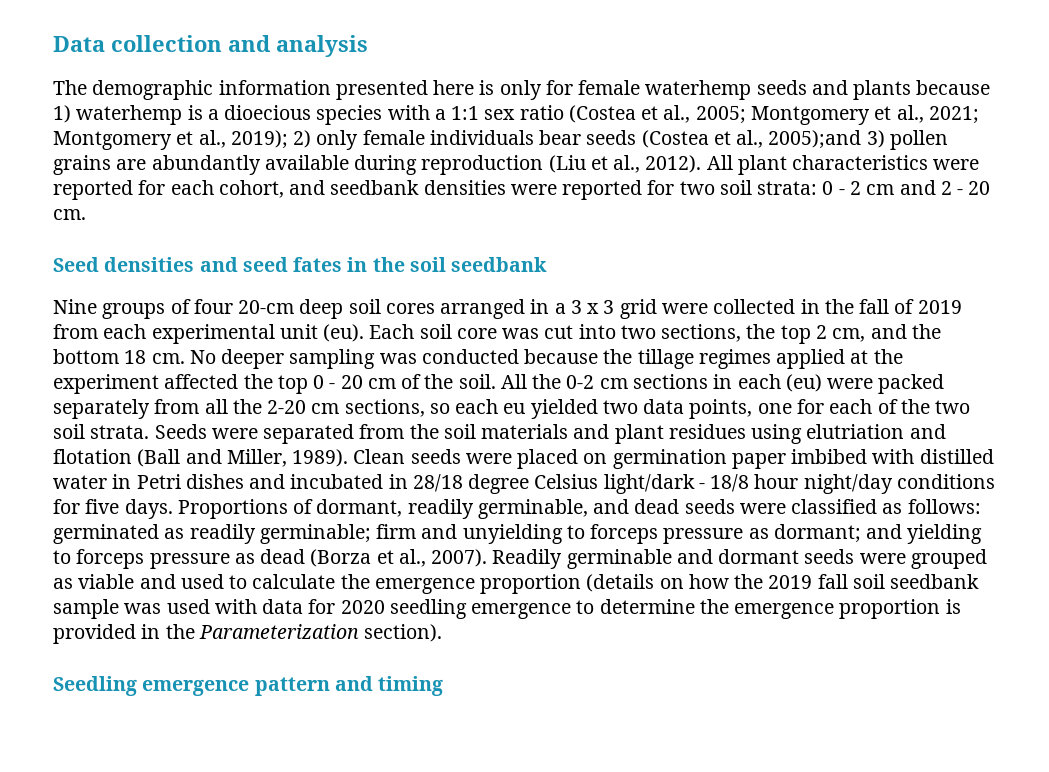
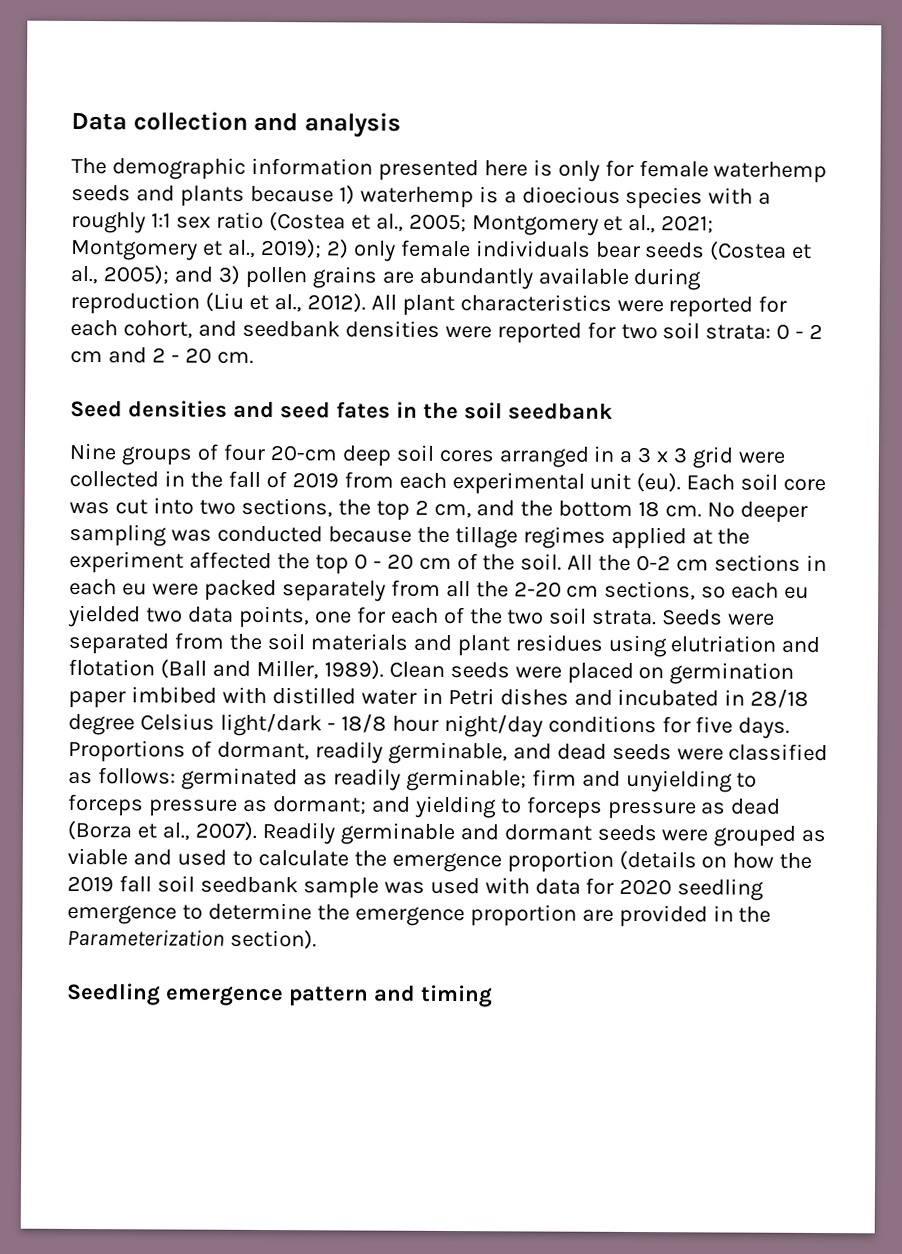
(446, 114) none -> [71,211,146,234] roughly
[768,130,862,149] 2005);and -> [102,265,213,285] 2005); and
[785,374,822,392] (eu) -> [121,583,147,596] eu
[945,599,961,614] is -> [581,909,614,922] are

